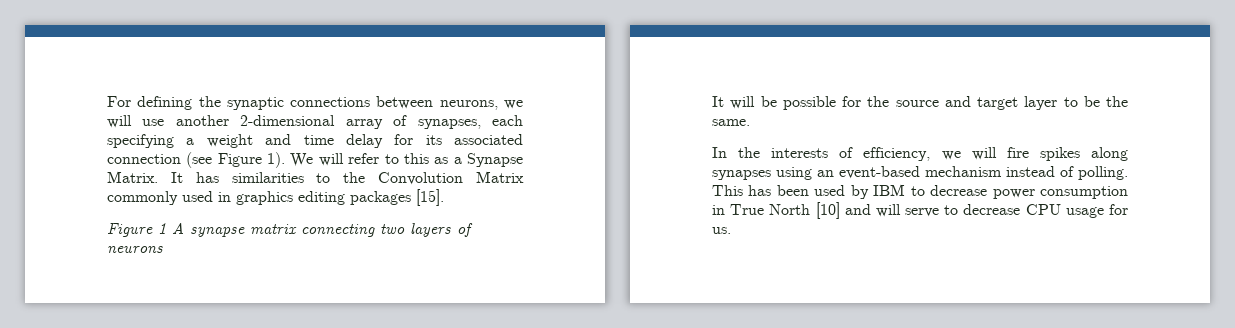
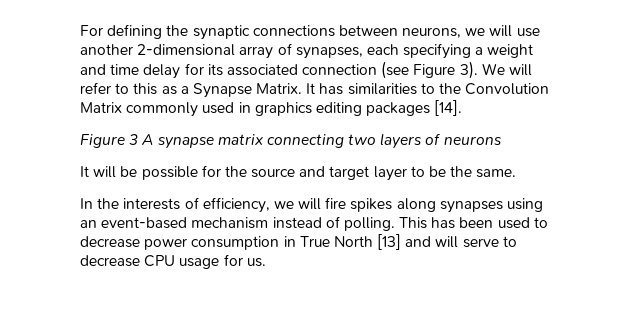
[267,152,286,168] 1). -> [459,61,478,79] 3).
[416,189,444,206] [107,223,166,237] [15]. // Figure 1 -> [434,100,463,116] [80,134,139,148] [14]. // Figure 3
[850,184,906,199] by IBM -> (530, 223) none
[815,202,840,219] [10] -> [377,234,402,250] [13]

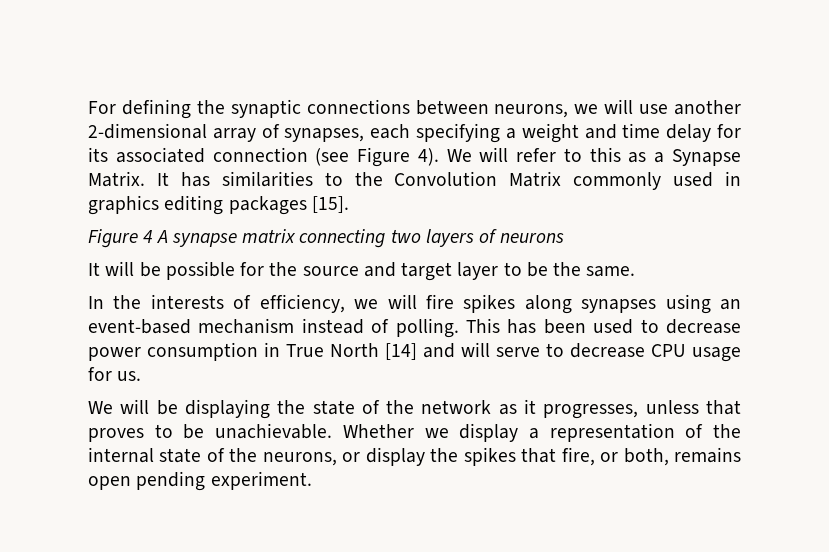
[459,61,478,79] 3). -> [417,148,439,166] 4).
[434,100,463,116] [80,134,139,148] [14]. // Figure 3 -> [311,196,349,213] [88,229,153,248] [15]. // Figure 4
[377,234,402,250] [13] -> [385,343,417,360] [14]
(266, 262) none -> [88,399,741,419] [88,423,741,442] [88,447,741,466] [88,471,312,491] // We will be displaying the state of the network as it progresses, unless that proves to be unachievable. Whether we display a representation of the internal state of the neurons, or display the spikes that fire, or both, remains open pending experiment.

